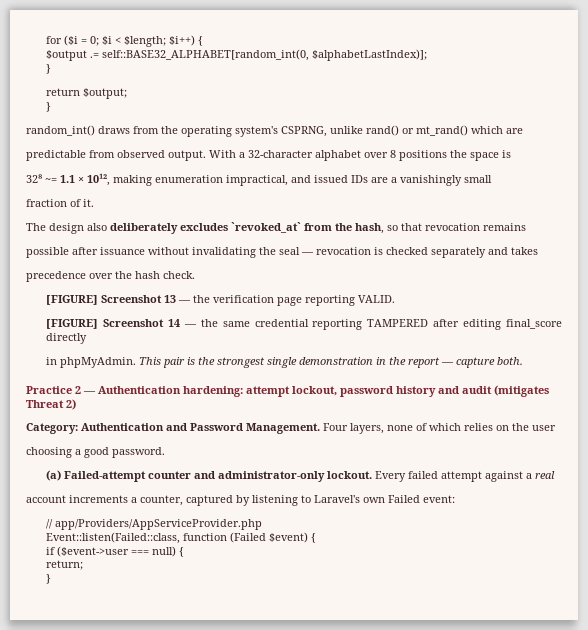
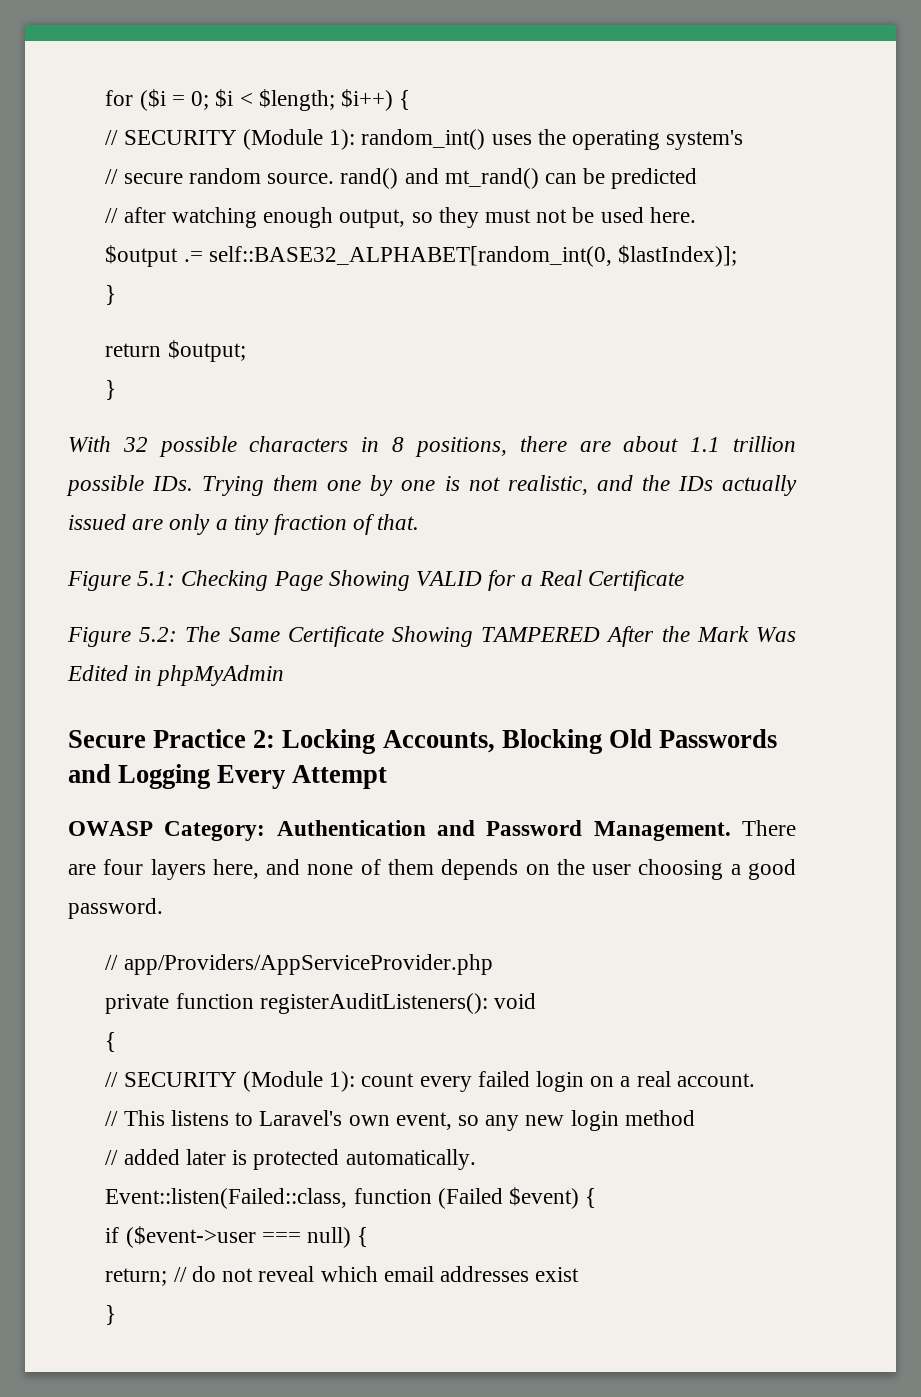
(204, 41) none -> [105,129,744,150] [105,168,698,189] [105,207,696,228] // // SECURITY (Module 1): random_int() uses the operating system's // // secure random source. rand() and mt_rand() can be predicted // // after watching enough output, so they must not be used here.
[312,49,428,61] $alphabetLastIndex)]; -> [618,245,738,267] $lastIndex)];
[26,125,523,137] [26,150,511,161] [26,173,492,186] [26,199,94,207] [26,222,526,234] [26,247,538,258] [26,271,195,282] [46,295,396,306] [46,319,563,330] [46,333,88,344] [46,357,524,368] [26,385,549,397] [26,399,76,410] random_int() draws from the operating system's CSPRNG, unlike rand() or mt_rand() which are // predictable from observed output. With a 32-character alphabet over 8 positions the space is // 32⁸ ~= 1.1 × 10¹², making enumeration impractical, and issued IDs are a vanishingly small // fraction of it. // The design also deliberately excludes `revoked_at` from the hash, so that revocation remains // possible after issuance without invalidating the seal — revocation is checked separately and takes // precedence over the hash check. // [FIGURE] Screenshot 13 — the verification page reporting VALID. // [FIGURE] Screenshot 14 — the same credential reporting TAMPERED after editing final_score directly // in phpMyAdmin. This pair is the strongest single demonstration in the report — capture both. // Practice 2 — Authentication hardening: attempt lockout, password history and audit (mitigates Threat 2) // -> [68,436,796,457] [66,475,798,496] [68,514,420,535] [67,570,684,591] [67,626,797,647] [67,665,285,686] [68,729,778,754] [68,764,388,789] [68,821,153,836] With 32 possible characters in 8 positions, there are about 1.1 trillion possible IDs. Trying them one by one is not realistic, and the IDs actually issued are only a tiny fraction of that. // Figure 5.1: Checking Page Showing VALID for a Real Certificate // Figure 5.2: The Same Certificate Showing TAMPERED After the Mark Was Edited in phpMyAdmin // Secure Practice 2: Locking Accounts, Blocking Old Passwords and Logging Every Attempt // OWASP
[323,423,493,434] Four layers, none of which relies -> [742,820,796,836] [68,859,519,880] There are four layers here, and none of them depends
(556, 428) // -> (632, 869) none
[46,470,556,482] [26,495,455,506] [46,519,263,530] (a) Failed-attempt counter and administrator-only lockout. Every failed attempt against a real // account increments a counter, captured by listening to Laravel's own Failed event: // // app/Providers/AppServiceProvider.php -> [105,954,493,975] [105,993,537,1014] [105,1032,117,1052] [105,1071,755,1092] [105,1110,695,1131] [105,1149,476,1170] // app/Providers/AppServiceProvider.php // private function registerAuditListeners(): void // { // // SECURITY (Module 1): count every failed login on a real account. // // This listens to Laravel's own event, so any new login method // // added later is protected automatically.
(84, 565) none -> [173,1266,580,1282] // do not reveal which email addresses exist

